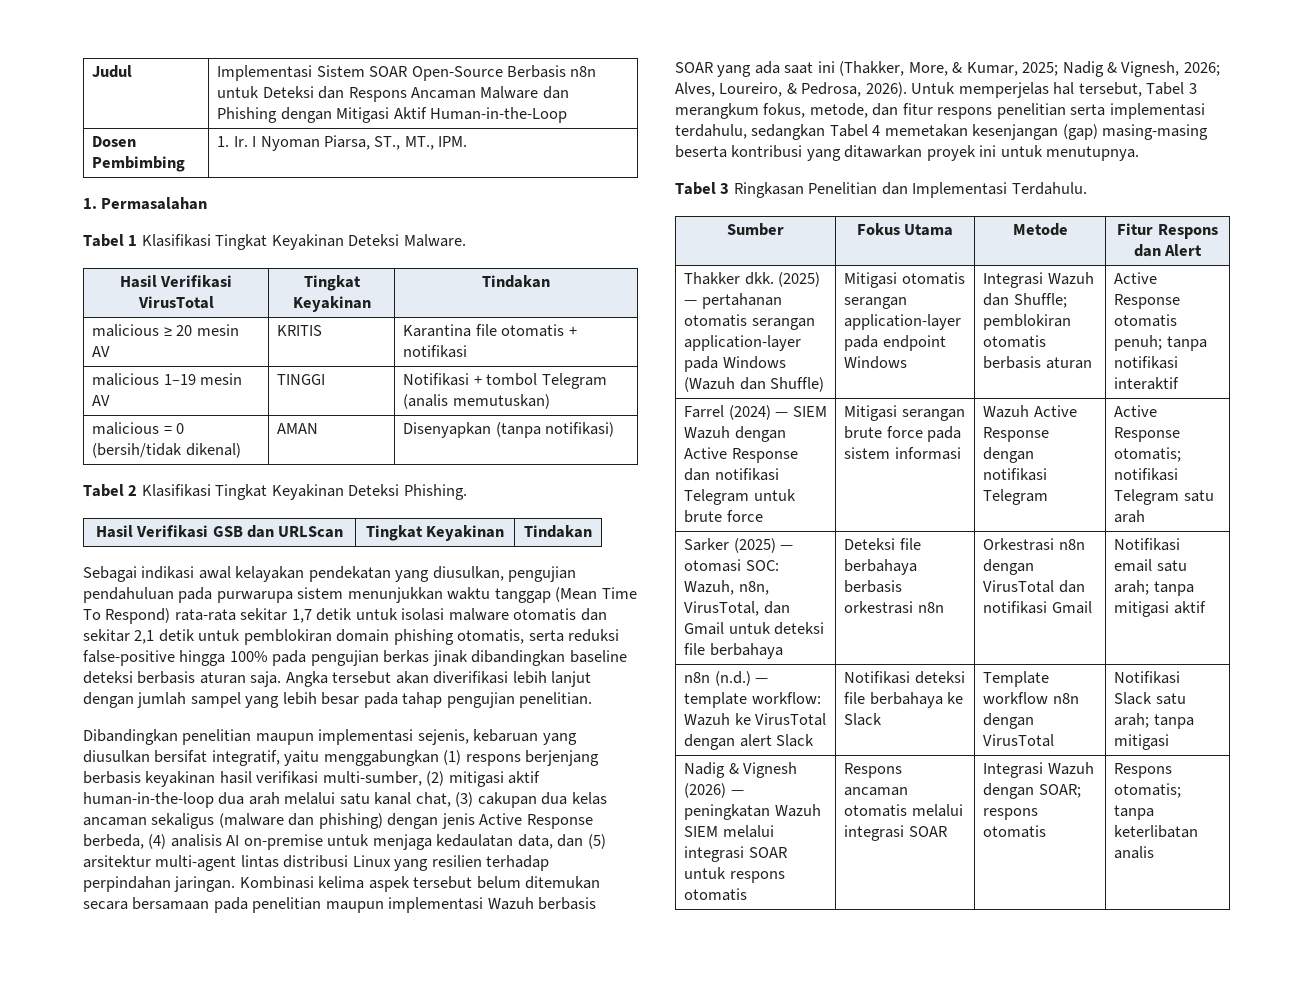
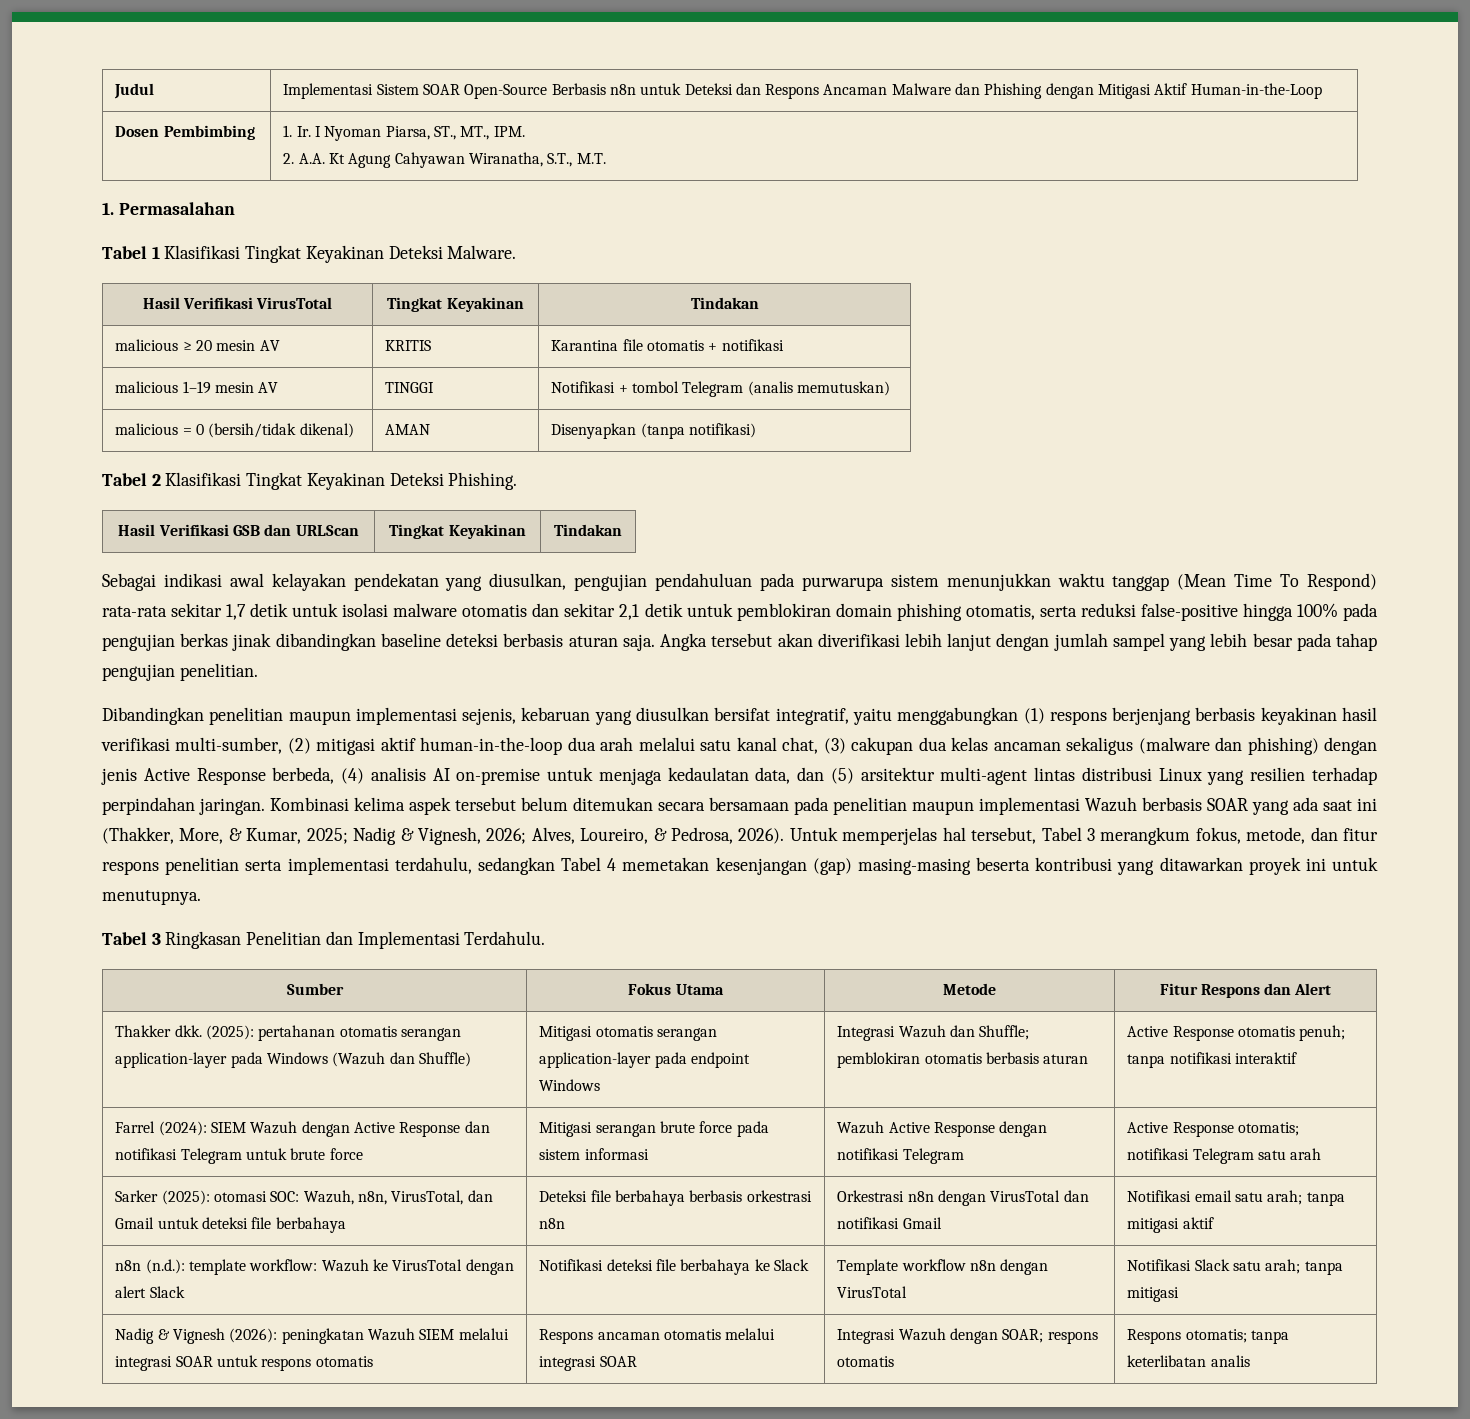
(468, 141) none -> [283,152,606,168] // 2. A.A. Kt Agung Cahyawan Wiranatha, S.T., M.T.
[778,272,821,287] [684,300,698,305] (2025) — -> [205,1025,254,1040] (2025):
[728,405,789,420] (2024) — -> [158,1121,207,1136] (2024):
[733,538,794,553] (2025) — -> [161,1190,210,1205] (2025):
[714,671,769,686] (n.d.) — -> [145,1259,185,1274] (n.d.):
[684,783,744,798] (2026) — -> [229,1328,278,1343] (2026):

